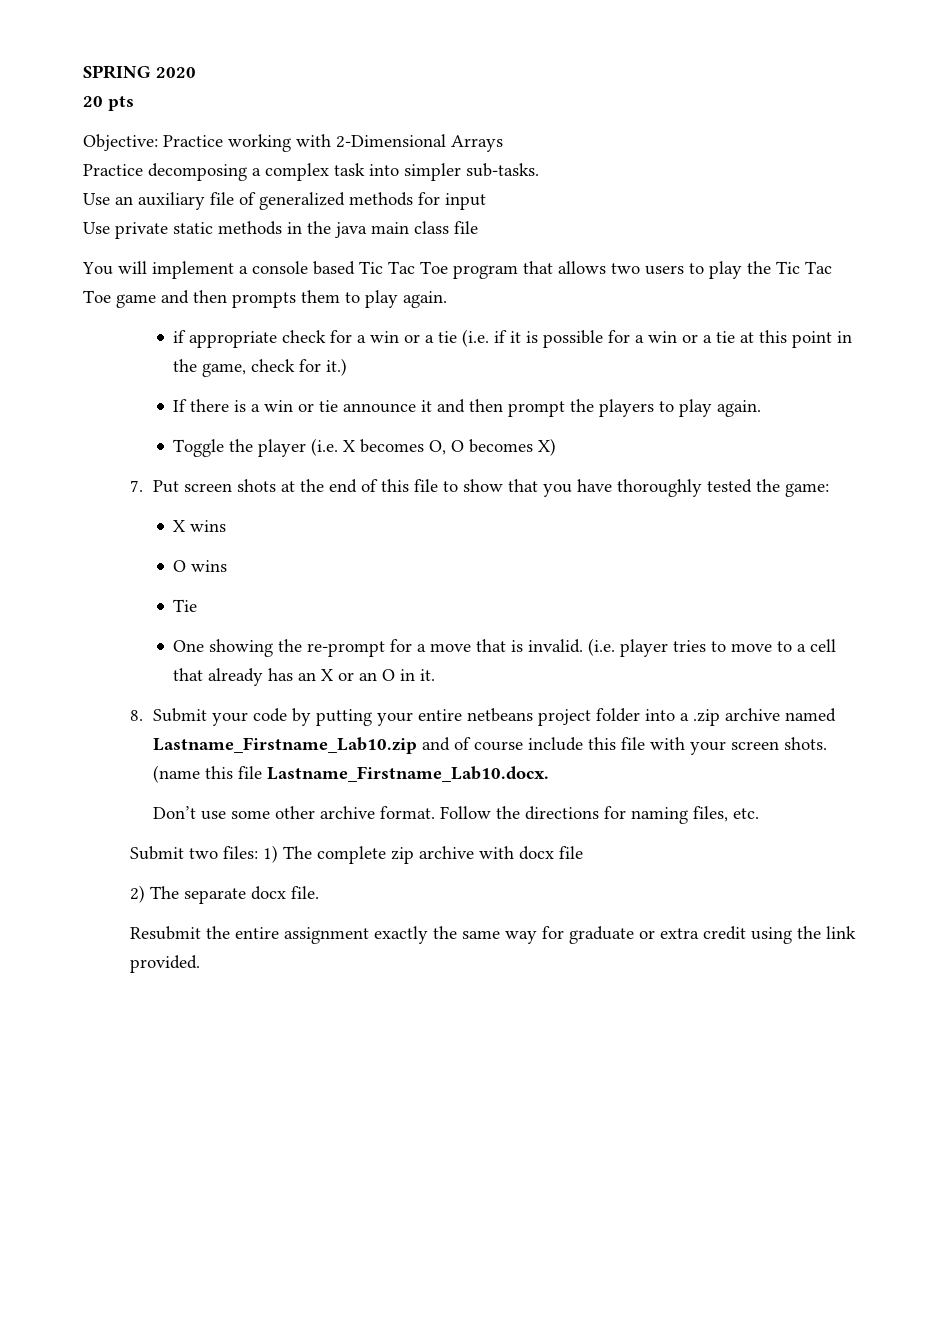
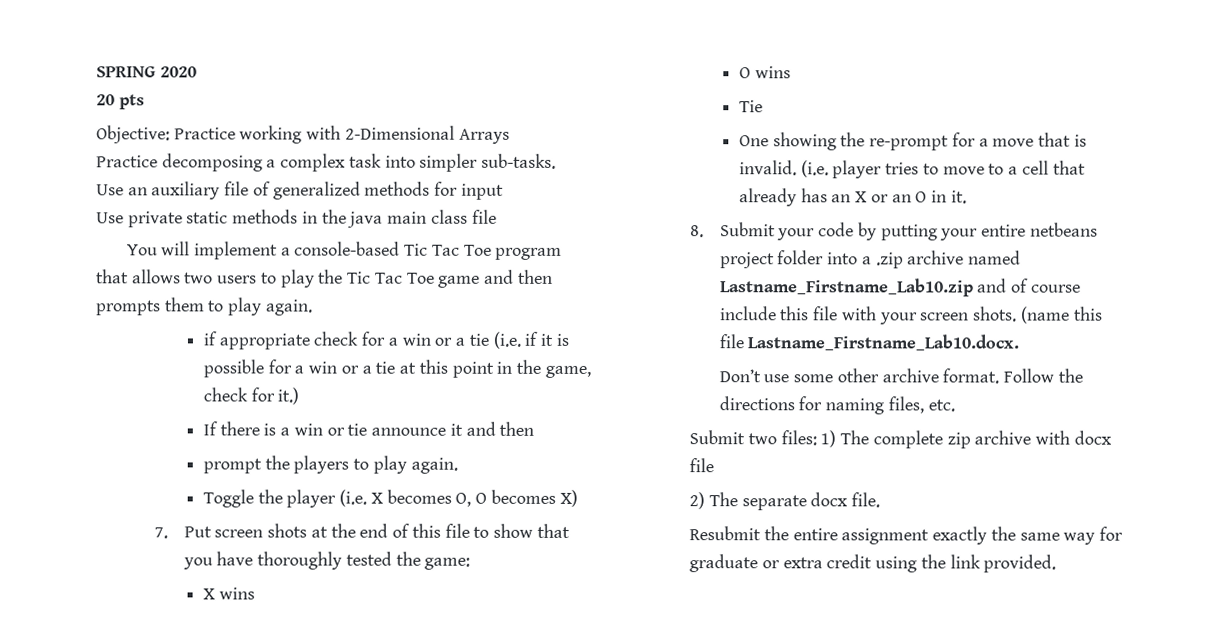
[252,261,355,275] console based -> [294,241,401,256] console-based
(504, 405) none -> (535, 428) //

